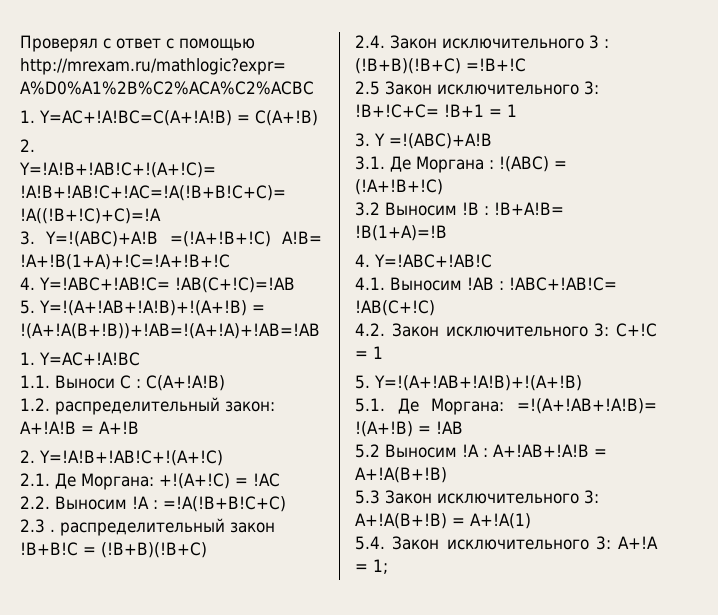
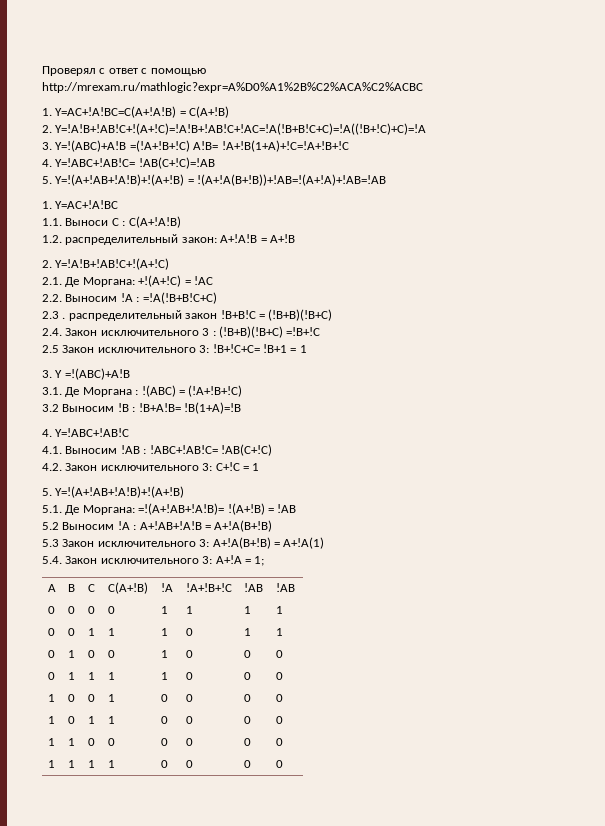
(388, 566) none -> [47,584,56,592] [67,584,75,592] [87,584,95,592] [107,582,148,594] [160,583,173,592] [185,583,232,592] [243,583,263,592] [275,583,295,592] [47,606,55,614] [67,606,75,614] [87,606,95,614] [107,606,115,614] [160,606,168,614] [185,606,193,614] [243,606,251,614] [275,606,283,614] [47,628,55,636] [67,628,75,636] [87,628,95,636] [107,628,115,636] [160,628,168,636] [185,628,193,636] [243,628,251,636] [275,628,283,636] [47,650,55,658] [67,650,75,658] [87,650,95,658] [107,650,115,658] [160,650,168,658] [185,650,193,658] [243,650,251,658] [275,650,283,658] [47,672,55,680] [67,672,75,680] [87,672,95,680] [107,672,115,680] [160,672,168,680] [185,672,193,680] [243,672,251,680] [275,672,283,680] [47,694,55,702] [67,694,75,702] [87,694,95,702] [107,694,115,702] [160,694,168,702] [185,694,193,702] [243,694,251,702] [275,694,283,702] [47,716,55,724] [67,716,75,724] [87,716,95,724] [107,716,115,724] [160,716,168,724] [185,716,193,724] [243,716,251,724] [275,716,283,724] [47,738,55,746] [67,738,75,746] [87,738,95,746] [107,738,115,746] [160,738,168,746] [185,738,193,746] [243,738,251,746] [275,738,283,746] [47,760,55,768] [67,760,75,768] [87,760,95,768] [107,760,115,768] [160,760,168,768] [185,760,193,768] [243,760,251,768] [275,760,283,768] // A | B | C | C(A+!B) | !A | !A+!B+!C | !AB | !AB // 0 | 0 | 0 | 0 | 1 | 1 | 1 | 1 // 0 | 0 | 1 | 1 | 1 | 0 | 1 | 1 // 0 | 1 | 0 | 0 | 1 | 0 | 0 | 0 // 0 | 1 | 1 | 1 | 1 | 0 | 0 | 0 // 1 | 0 | 0 | 1 | 0 | 0 | 0 | 0 // 1 | 0 | 1 | 1 | 0 | 0 | 0 | 0 // 1 | 1 | 0 | 0 | 0 | 0 | 0 | 0 // 1 | 1 | 1 | 1 | 0 | 0 | 0 | 0

